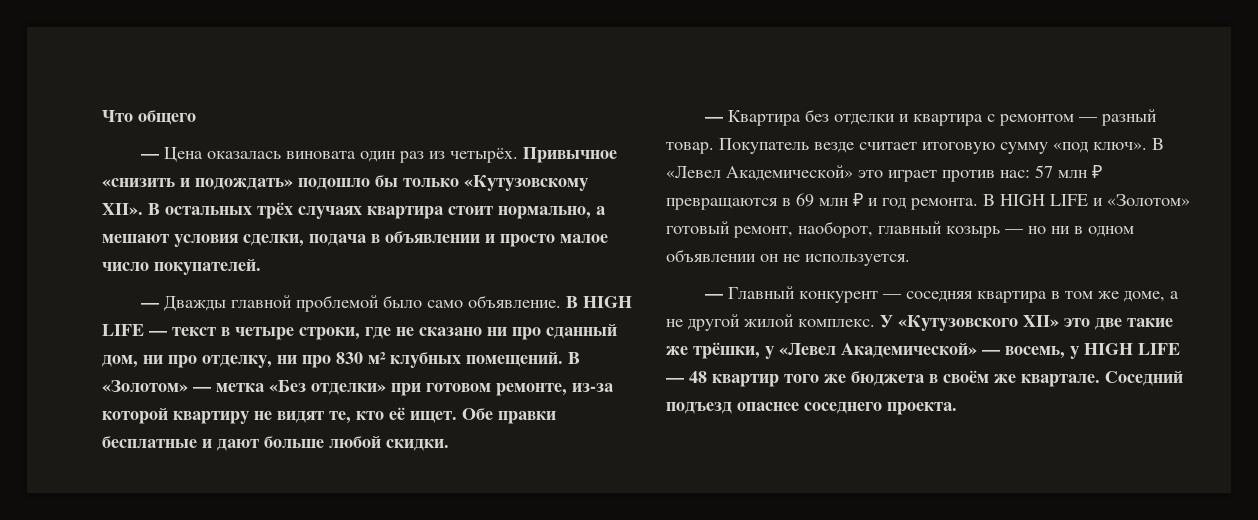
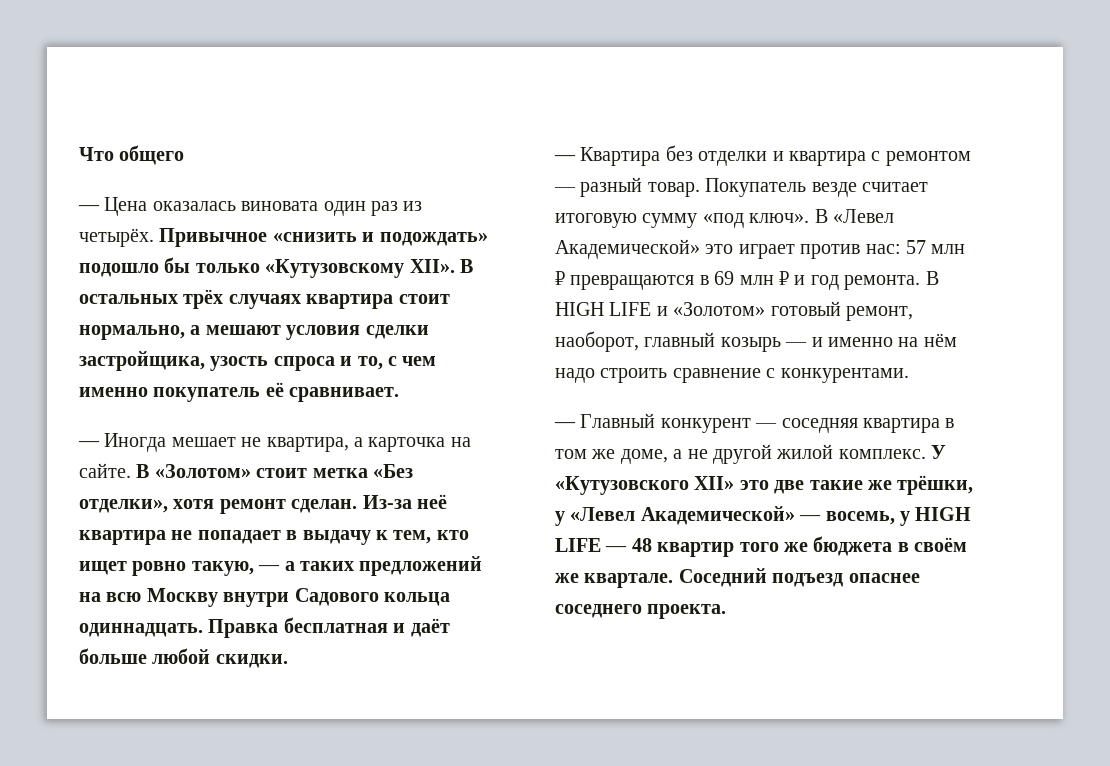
[243,231,608,247] [102,259,261,275] [140,295,632,312] [102,324,617,340] [102,352,563,368] сделки, подача в объявлении и просто малое число покупателей. // — Дважды главной проблемой было само объявление. В HIGH LIFE — текст в четыре строки, где не сказано ни про сданный дом, ни про отделку, ни про 830 м² клубных помещений. -> [365,325,429,339] [79,351,437,371] [79,382,400,402] [78,433,471,452] [79,463,131,478] сделки застройщика, узость спроса и то, с чем именно покупатель её сравнивает. // — Иногда мешает не квартира, а карточка на сайте.
[193,387,211,392] — -> [256,468,308,478] стоит
[311,383,614,396] [102,407,556,424] [102,436,259,451] отделки» при готовом ремонте, из-за которой квартиру не видят те, кто её ищет. Обе правки бесплатные и дают -> [79,494,447,514] [79,530,469,545] [79,556,483,576] [79,588,450,607] [79,617,450,638] отделки», хотя ремонт сделан. Из-за неё квартира не попадает в выдачу к тем, кто ищет ровно такую, — а таких предложений на всю Москву внутри Садового кольца одиннадцать. Правка бесплатная и даёт
[1028,226,1134,237] [666,249,910,266] но ни в одном объявлении он не используется. -> [811,333,957,347] [555,368,909,383] и именно на нём надо строить сравнение с конкурентами.

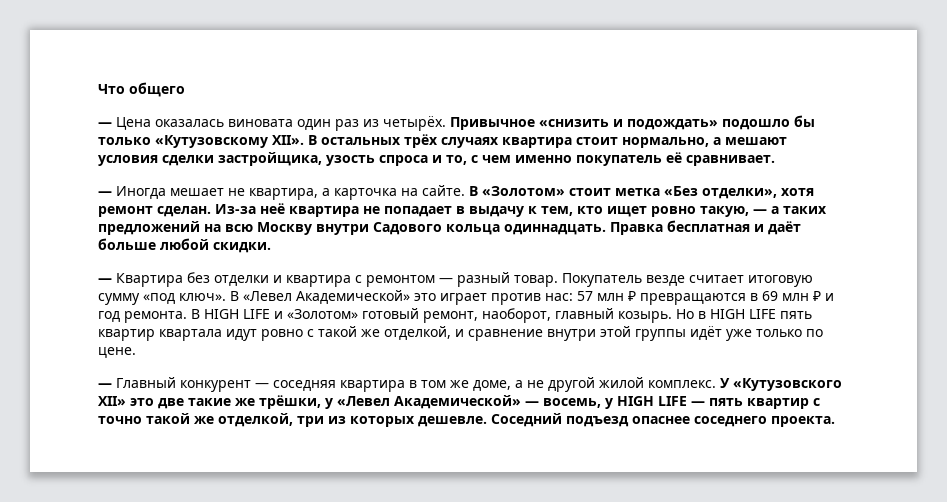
[720,333,957,352] [555,368,909,383] козырь — и именно на нём надо строить сравнение с конкурентами. -> [618,309,812,323] [98,326,823,341] [98,347,136,358] козырь. Но в HIGH LIFE пять квартир квартала идут ровно с такой же отделкой, и сравнение внутри этой группы идёт уже только по цене.
[631,536,968,557] [555,573,674,588] 48 квартир того же бюджета в своём же квартале. -> [709,398,820,409] [98,413,487,427] пять квартир с точно такой же отделкой, три из которых дешевле.

